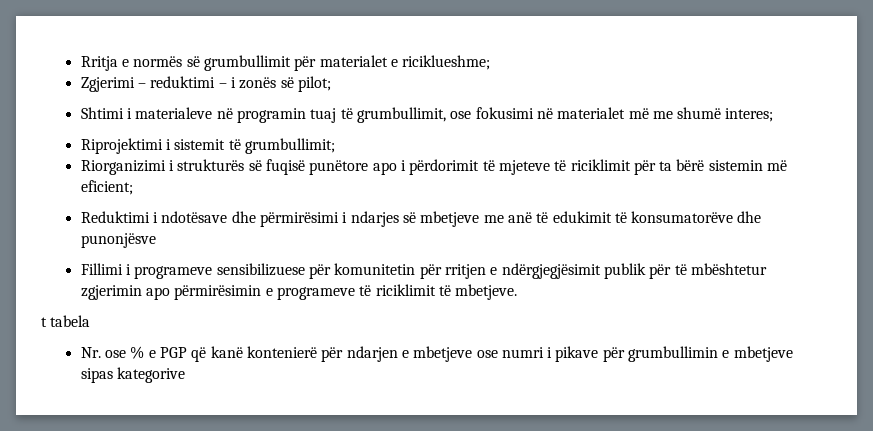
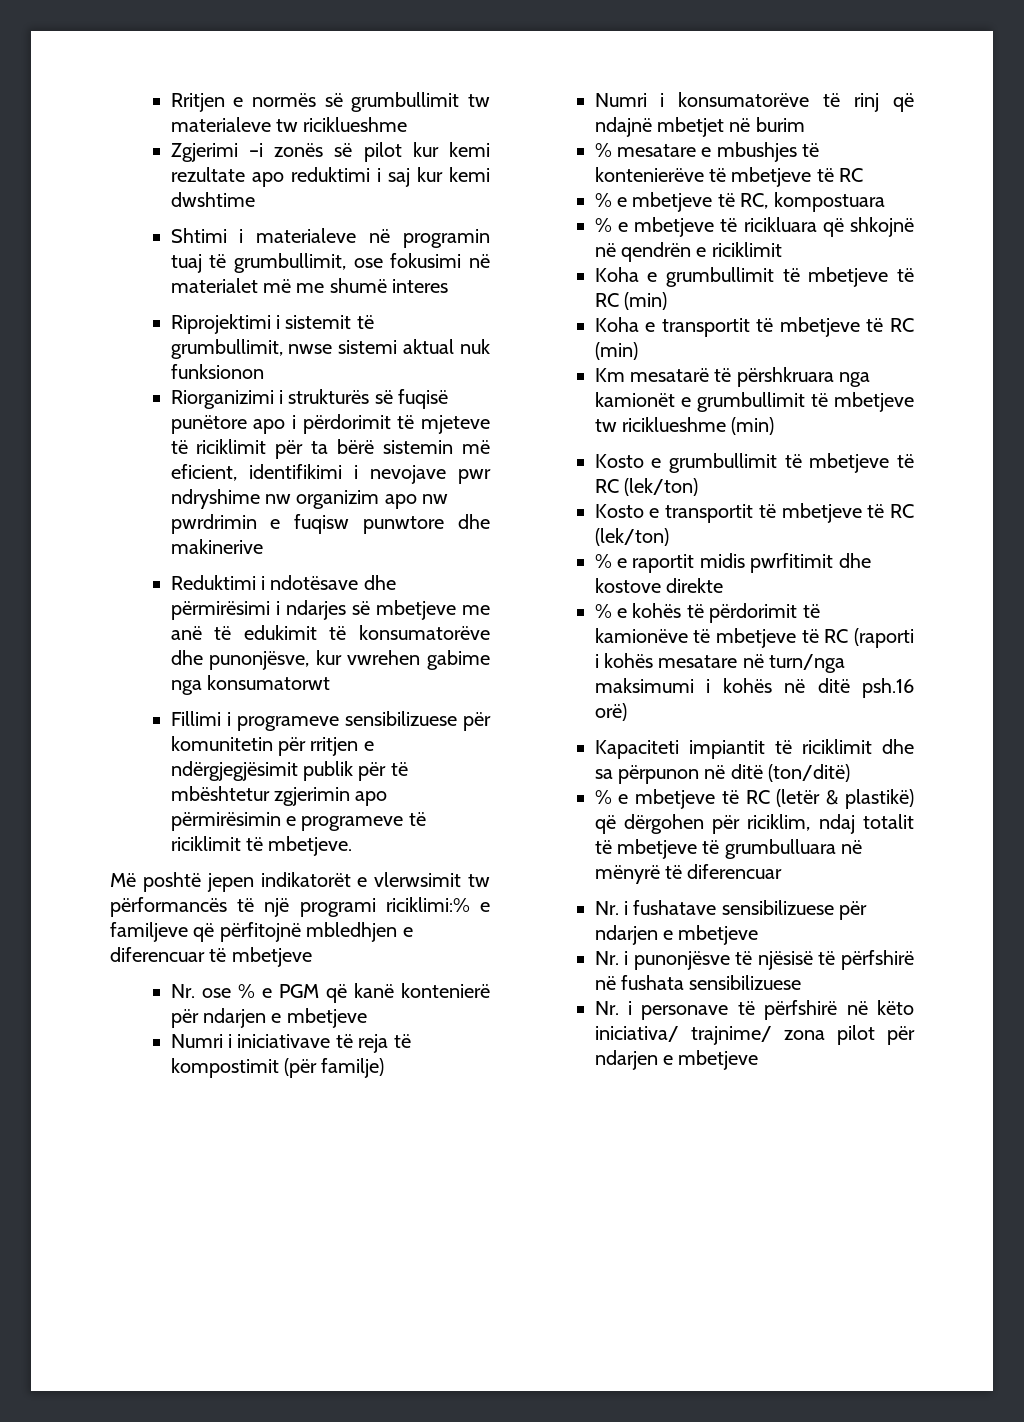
[80,56,118,71] Rritja -> [170,93,225,112] Rritjen
[294,55,491,71] [80,76,331,92] për materialet e riciklueshme; // Zgjerimi – reduktimi – i zonës së pilot; -> [468,94,490,107] [170,117,408,132] [170,142,490,162] [170,167,490,187] [170,192,255,207] tw materialeve tw riciklueshme // Zgjerimi –i zonës së pilot kur kemi rezultate apo reduktimi i saj kur kemi dwshtime
[725,108,774,122] interes; -> [392,279,449,293] interes
[244,138,335,154] grumbullimit; -> [170,339,490,359] [170,364,264,379] grumbullimit, nwse sistemi aktual nuk funksionon
[80,180,133,195] eficient; -> [170,464,491,484] [170,489,449,509] [170,514,490,534] [170,539,263,554] eficient, identifikimi i nevojave pwr ndryshime nw organizim apo nw pwrdrimin e fuqisw punwtore dhe makinerive
[80,233,156,248] punonjësve -> [209,650,490,670] [170,675,330,695] punonjësve, kur vwrehen gabime nga konsumatorwt
[41,315,91,327] t tabela -> [110,872,490,892] [110,897,490,917] [110,922,413,942] [110,947,312,967] Më poshtë jepen indikatorët e vlerwsimit tw përformancës të një programi riciklimi:% e familjeve që përfitojnë mbledhjen e diferencuar të mbetjeve
[159,347,187,358] PGP -> [278,984,319,998] PGM
[476,346,793,362] [80,367,185,383] ose numri i pikave për grumbullimin e mbetjeve sipas kategorive -> [170,1034,411,1053] [170,1058,385,1078] [594,92,914,112] [594,117,805,137] [594,142,820,162] [594,167,864,187] [594,192,885,212] [594,217,914,237] [594,242,782,262] [594,267,914,287] [594,292,667,310] [594,317,914,337] [594,342,638,360] [594,367,871,387] [594,392,914,412] [594,417,775,435] [594,453,914,473] [594,478,698,496] [594,503,914,523] [594,528,669,546] [594,553,871,573] [594,578,723,593] [594,603,820,623] [594,628,914,648] [594,653,846,673] [594,678,914,698] [594,703,627,721] [594,739,914,759] [594,764,851,784] [594,789,914,809] [594,814,914,834] [594,839,863,859] [594,864,783,884] [594,900,868,920] [594,925,759,945] [594,950,914,970] [594,975,802,990] [594,1000,914,1020] [594,1025,915,1045] [594,1050,759,1070] // Numri i iniciativave të reja të kompostimit (për familje) // Numri i konsumatorëve të rinj që ndajnë mbetjet në burim // % mesatare e mbushjes të kontenierëve të mbetjeve të RC // % e mbetjeve të RC, kompostuara // % e mbetjeve të ricikluara që shkojnë në qendrën e riciklimit // Koha e grumbullimit të mbetjeve të RC (min) // Koha e transportit të mbetjeve të RC (min) // Km mesatarë të përshkruara nga kamionët e grumbullimit të mbetjeve tw riciklueshme (min) // Kosto e grumbullimit të mbetjeve të RC (lek/ton) // Kosto e transportit të mbetjeve të RC (lek/ton) // % e raportit midis pwrfitimit dhe kostove direkte // % e kohës të përdorimit të kamionëve të mbetjeve të RC (raporti i kohës mesatare në turn/nga maksimumi i kohës në ditë psh.16 orë) // Kapaciteti impiantit të riciklimit dhe sa përpunon në ditë (ton/ditë) // % e mbetjeve të RC (letër & plastikë) që dërgohen për riciklim, ndaj totalit të mbetjeve të grumbulluara në mënyrë të diferencuar // Nr. i fushatave sensibilizuese për ndarjen e mbetjeve // Nr. i punonjësve të njësisë të përfshirë në fushata sensibilizuese // Nr. i personave të përfshirë në këto iniciativa/ trajnime/ zona pilot për ndarjen e mbetjeve

